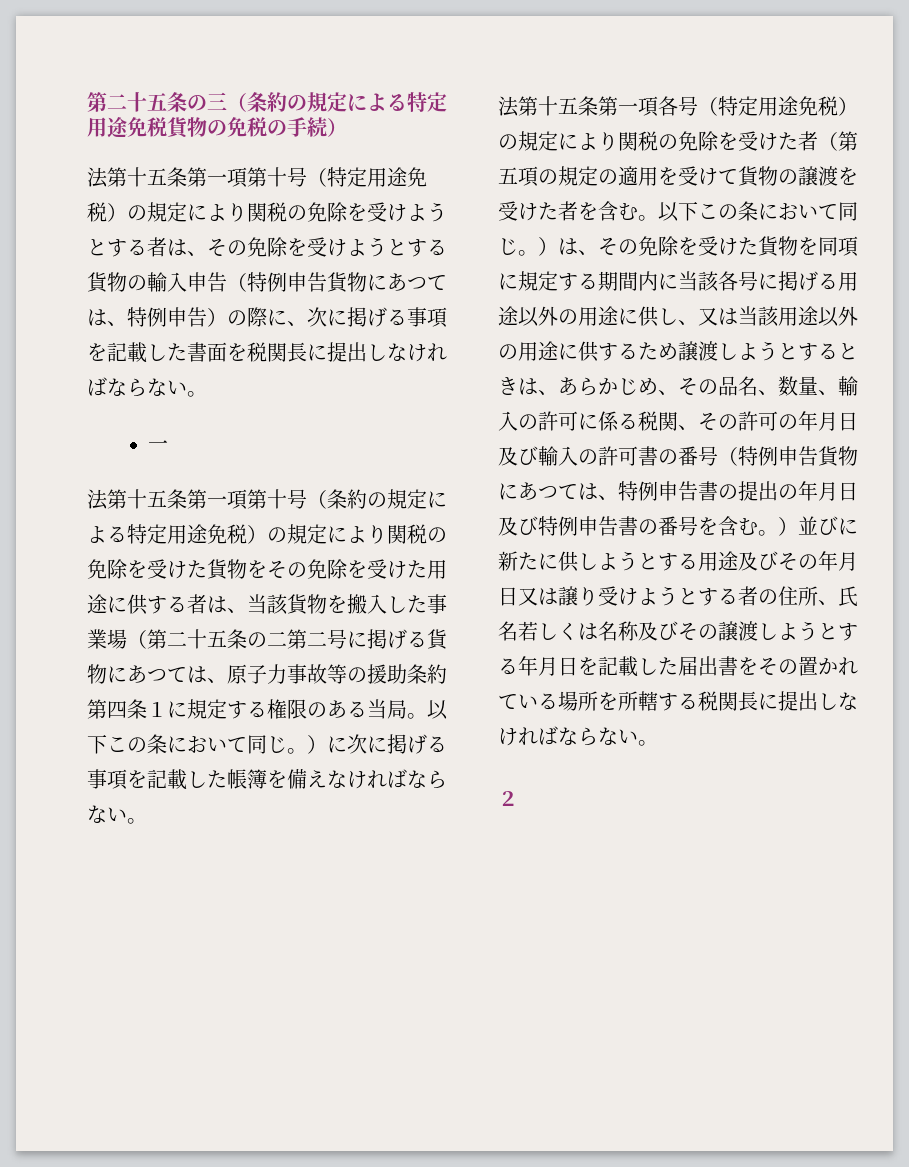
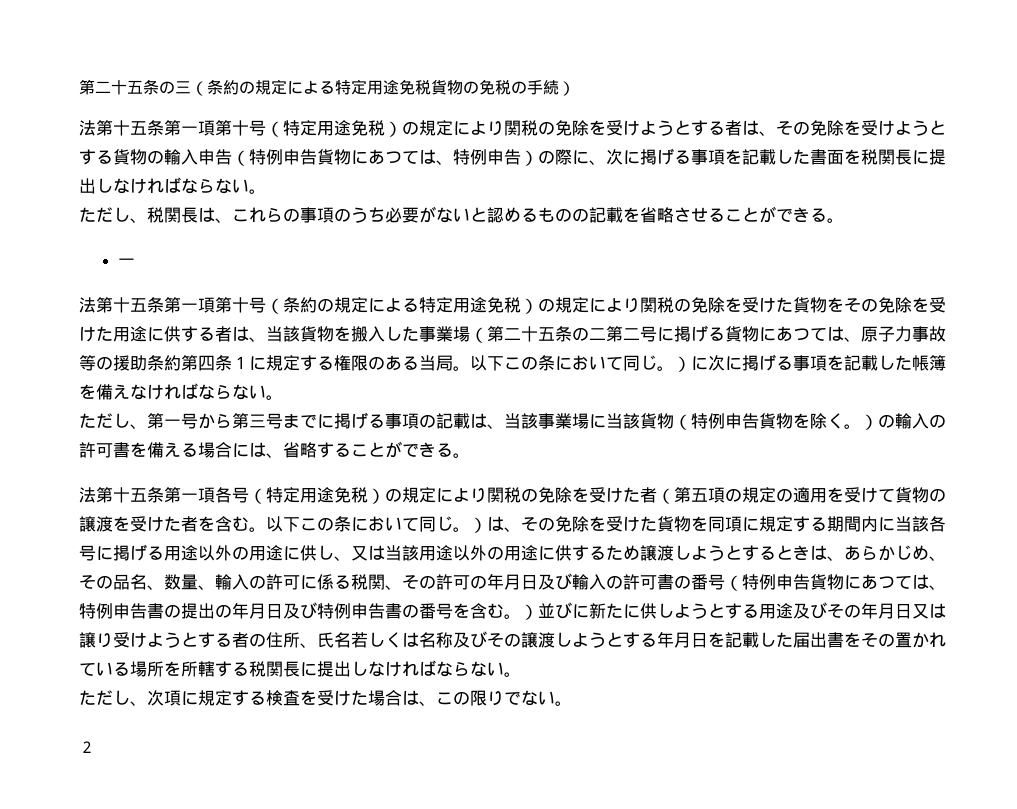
(207, 394) none -> [79,206,844,223] // ただし、税関長は、これらの事項のうち必要がないと認めるものの記載を省略させることができる。
(147, 821) none -> [79,412,946,430] [79,441,470,458] // ただし、第一号から第三号までに掲げる事項の記載は、当該事業場に当該貨物（特例申告貨物を除く。）の輸入の許可書を備える場合には、省略することができる。
(658, 743) none -> [79,690,572,706] // ただし、次項に規定する検査を受けた場合は、この限りでない。

